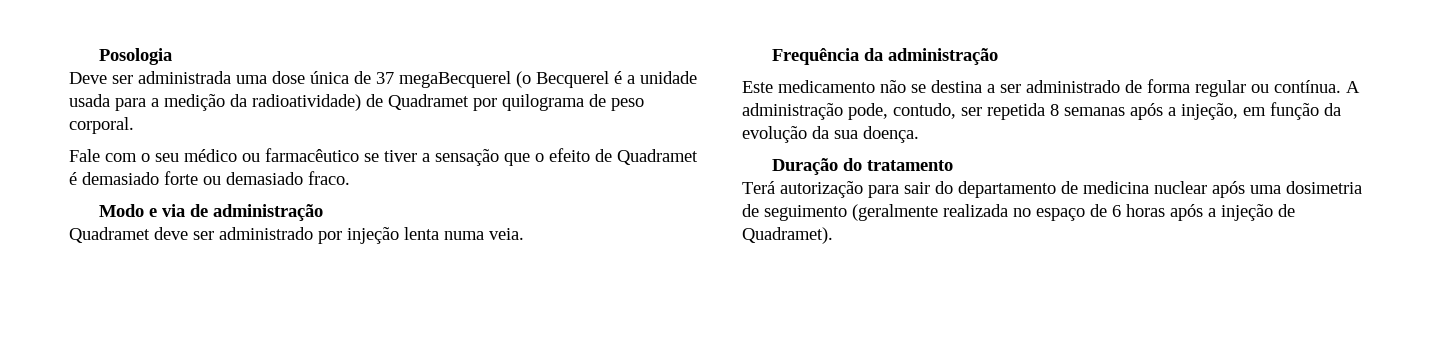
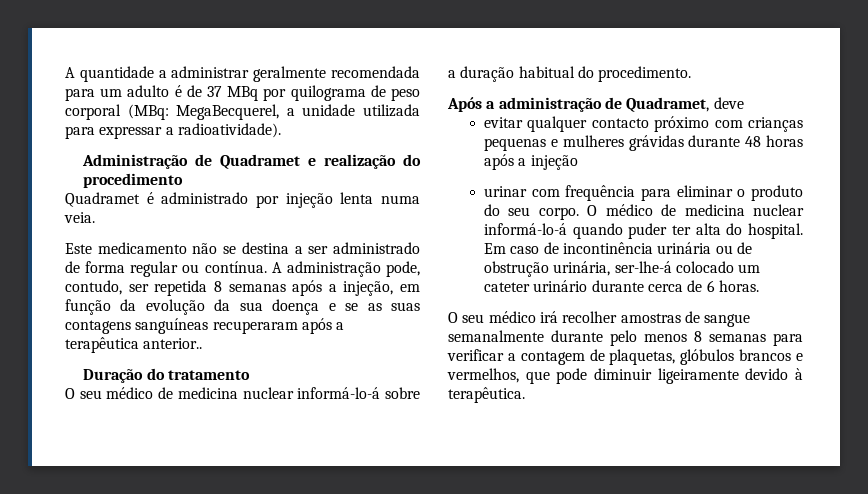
[98,48,172,65] [69,71,697,88] [69,94,644,111] [69,117,134,134] [69,148,698,166] [69,171,350,185] [98,204,323,221] [69,227,214,243] Posologia // Deve ser administrada uma dose única de 37 megaBecquerel (o Becquerel é a unidade usada para a medição da radioatividade) de Quadramet por quilograma de peso corporal. // Fale com o seu médico ou farmacêutico se tiver a sensação que o efeito de Quadramet é demasiado forte ou demasiado fraco. // Modo e via de administração // Quadramet deve ser -> [65,66,421,82] [65,85,420,101] [65,104,420,120] [65,123,281,139] [82,154,422,169] [83,173,184,188] [65,192,154,207] A quantidade a administrar geralmente recomendada para um adulto é de 37 MBq por quilograma de peso corporal (MBq: MegaBecquerel, a unidade utilizada para expressar a radioatividade). // Administração de Quadramet e realização do procedimento // Quadramet é
[771,48,998,65] // Frequência da administração -> (95, 217) none
[863,126,919,143] [771,158,953,175] [742,181,1362,198] [742,204,1295,221] [742,227,833,244] doença. // Duração do tratamento // Terá autorização para sair do departamento de medicina nuclear após uma dosimetria de seguimento (geralmente realizada no espaço de 6 horas após a injeção de Quadramet). -> [272,299,421,315] [65,318,345,334] [65,337,203,353] [83,368,251,383] [65,387,420,399] [448,66,692,82] [447,97,744,112] [484,116,803,132] [484,135,803,151] [484,154,578,170] [484,185,803,201] [484,204,804,220] [484,223,803,239] [484,242,752,254] [484,261,761,277] [484,280,759,292] [448,311,751,327] [448,330,803,346] [447,349,803,365] [447,368,803,384] [448,387,525,403] doença e se as suas contagens sanguíneas recuperaram após a terapêutica anterior.. // Duração do tratamento // O seu médico de medicina nuclear informá-lo-á sobre a duração habitual do procedimento. // Após a administração de Quadramet, deve // evitar qualquer contacto próximo com crianças pequenas e mulheres grávidas durante 48 horas após a injeção // urinar com frequência para eliminar o produto do seu corpo. O médico de medicina nuclear informá-lo-á quando puder ter alta do hospital. Em caso de incontinência urinária ou de obstrução urinária, ser-lhe-á colocado um cateter urinário durante cerca de 6 horas. // O seu médico irá recolher amostras de sangue semanalmente durante pelo menos 8 semanas para verificar a contagem de plaquetas, glóbulos brancos e vermelhos, que pode diminuir ligeiramente devido à terapêutica.

